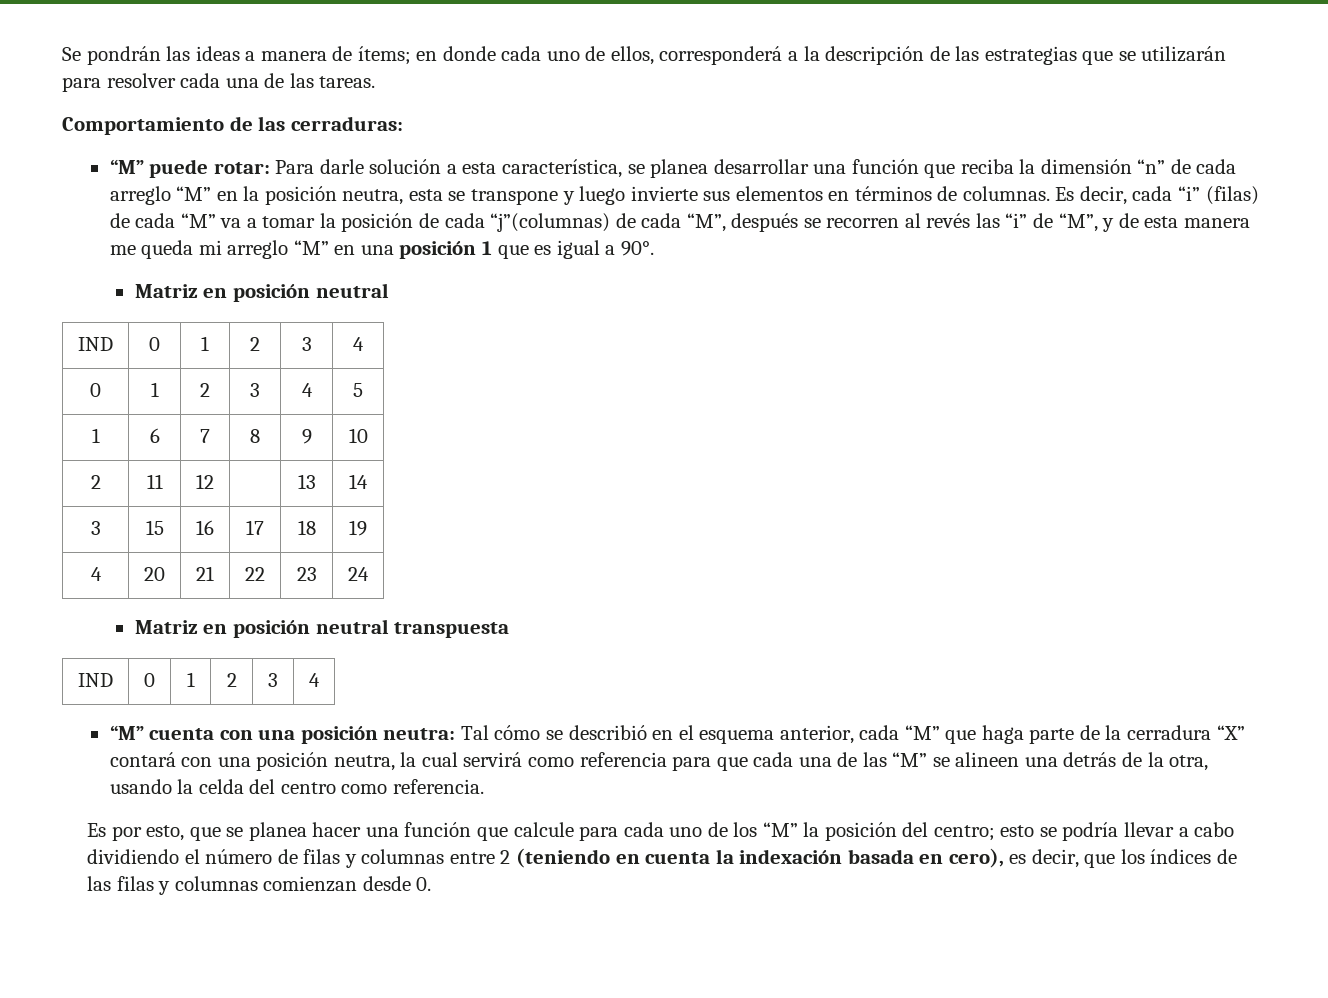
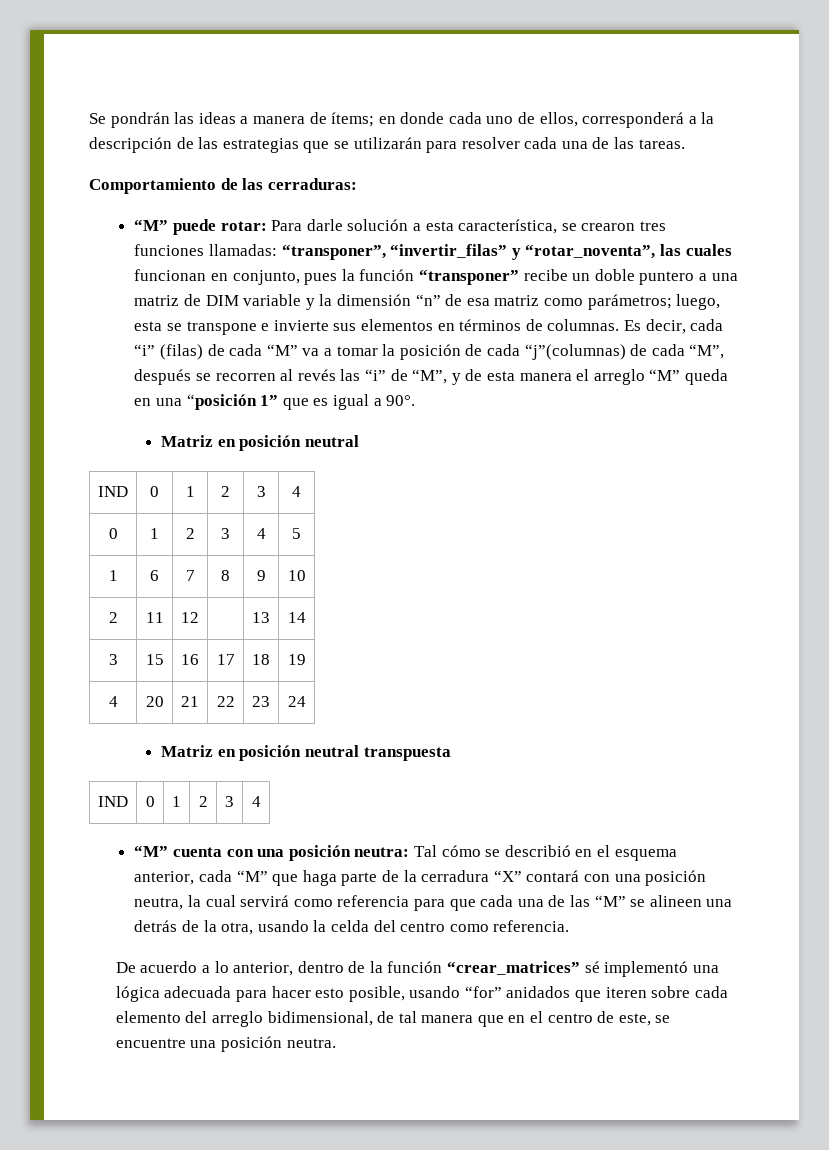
[650,159,1237,178] [109,186,404,205] planea desarrollar una función que reciba la dimensión “n” de cada arreglo “M” en la posición neutra, -> [581,221,666,231] [134,244,732,260] [134,269,738,285] [134,294,721,310] crearon tres funciones llamadas: “transponer”, “invertir_filas” y “rotar_noventa”, las cuales funcionan en conjunto, pues la función “transponer” recibe un doble puntero a una matriz de DIM variable y la dimensión “n” de esa matriz como parámetros; luego,
[562,186,626,205] y luego -> [261,323,270,331] e
[109,240,329,259] me queda mi arreglo “M” -> [576,369,728,385] el arreglo “M” queda
[399,241,493,259] posición 1 -> [186,394,279,410] “posición 1”
[87,822,1235,841] [87,848,1237,868] [87,876,432,895] Es por esto, que se planea hacer una función que calcule para cada uno de los “M” la posición del centro; esto se podría llevar a cabo dividiendo el número de filas y columnas entre 2 (teniendo en cuenta la indexación basada en cero), es decir, que los índices de las filas y columnas comienzan desde 0. -> [115,961,719,977] [115,986,728,1002] [115,1011,671,1027] [115,1036,336,1052] De acuerdo a lo anterior, dentro de la función “crear_matrices” sé implementó una lógica adecuada para hacer esto posible, usando “for” anidados que iteren sobre cada elemento del arreglo bidimensional, de tal manera que en el centro de este, se encuentre una posición neutra.

